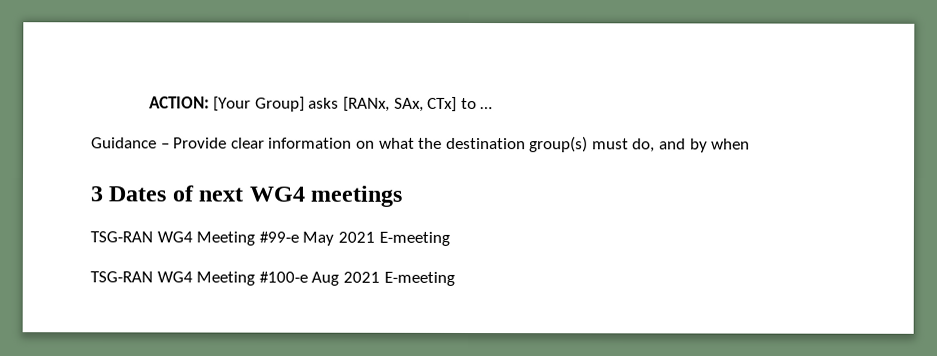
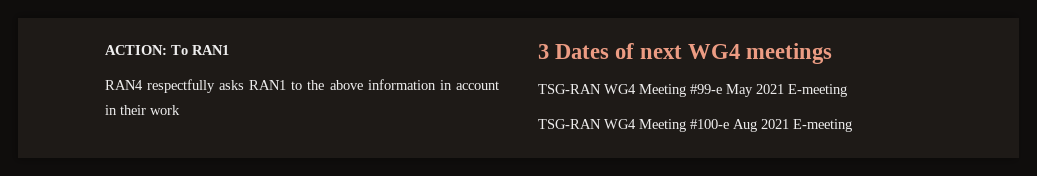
[213,96,494,112] [91,136,751,153] [Your Group] asks [RANx, SAx, CTx] to … // Guidance – Provide clear information on what the destination group(s) must do, and by when -> [170,45,229,55] [104,79,499,93] [104,105,180,115] To RAN1 // RAN4 respectfully asks RAN1 to the above information in account in their work

